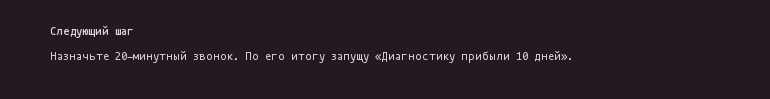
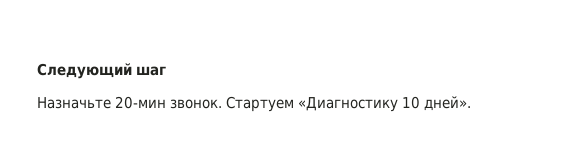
[115,50,510,63] 20-минутный звонок. По его итогу запущу «Диагностику прибыли -> [115,96,399,112] 20‑мин звонок. Стартуем «Диагностику

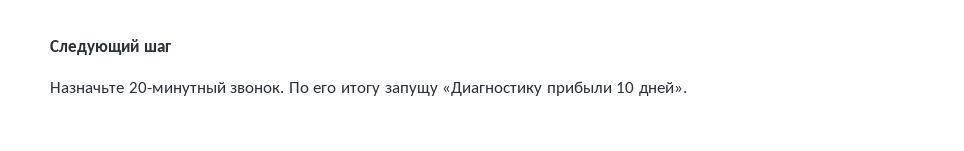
[115,96,399,112] 20‑мин звонок. Стартуем «Диагностику -> [128,81,612,96] 20-минутный звонок. По его итогу запущу «Диагностику прибыли

